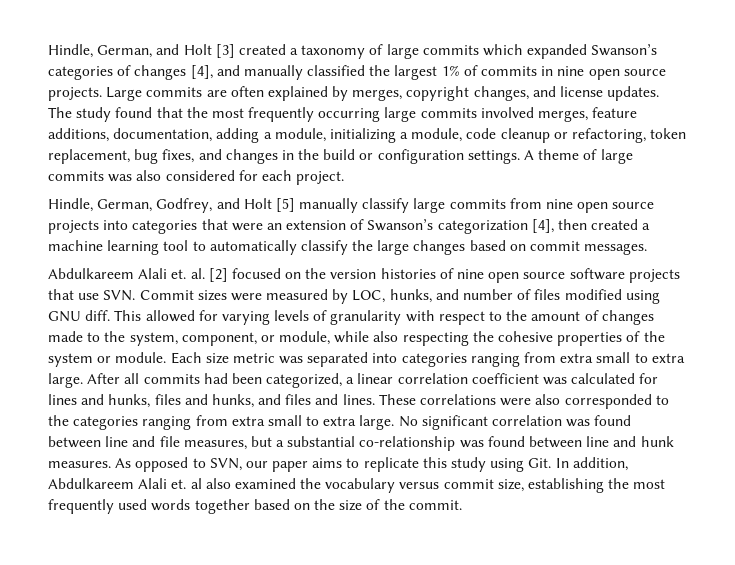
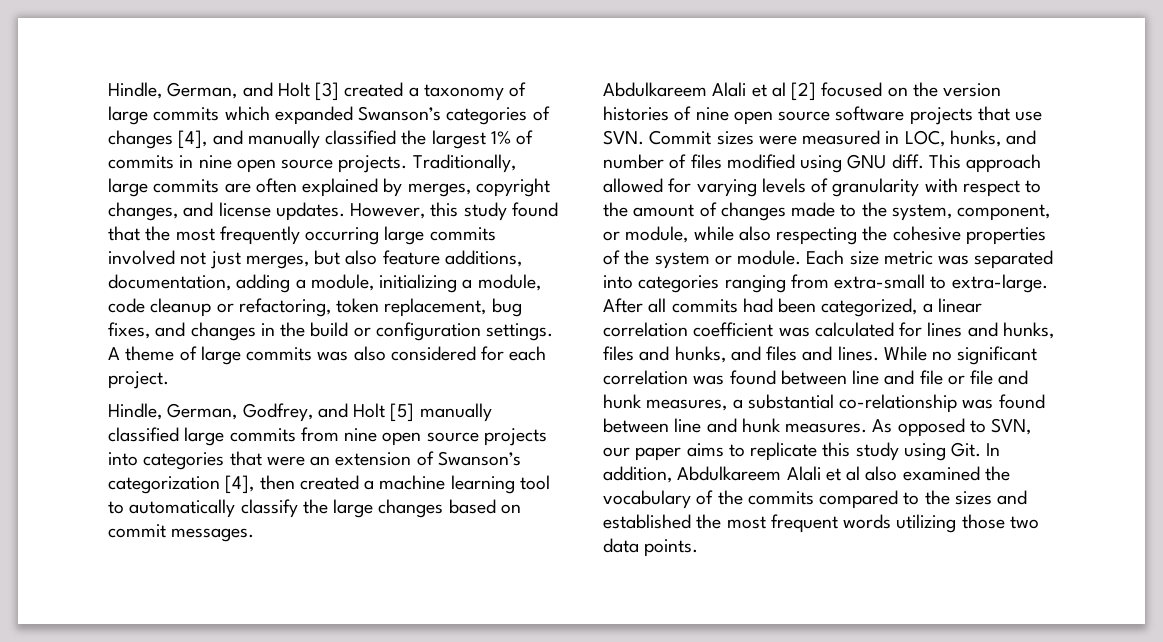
[106,87,143,101] Large -> [412,154,516,173] [108,178,148,197] Traditionally, large
[48,107,72,118] The -> [350,202,459,219] However, this
[538,110,589,122] merges, -> [180,250,378,269] not just merges, but also
[362,198,410,213] classify -> [108,427,179,442] classified
[171,268,205,279] et. al. -> [751,82,786,97] et al
[332,289,349,304] by -> [885,131,900,144] in
(142, 315) none -> [966,154,1042,173] approach
[560,352,685,363] [48,373,83,388] extra small to extra large. -> [834,274,1048,293] extra-small to extra-large.
[378,394,669,409] [48,415,418,430] These correlations were also corresponded to the categories ranging from extra small to extra large. No -> [883,346,953,361] While no
[183,436,272,450] measures, but -> [947,370,1029,385] [603,394,728,411] or file and hunk measures,
[171,479,187,489] et. -> [825,468,841,481] et
[399,478,666,493] [48,499,462,514] versus commit size, establishing the most frequently used words together based on the size of the commit. -> [696,490,1028,509] [603,514,1039,533] [603,538,699,557] of the commits compared to the sizes and established the most frequent words utilizing those two data points.

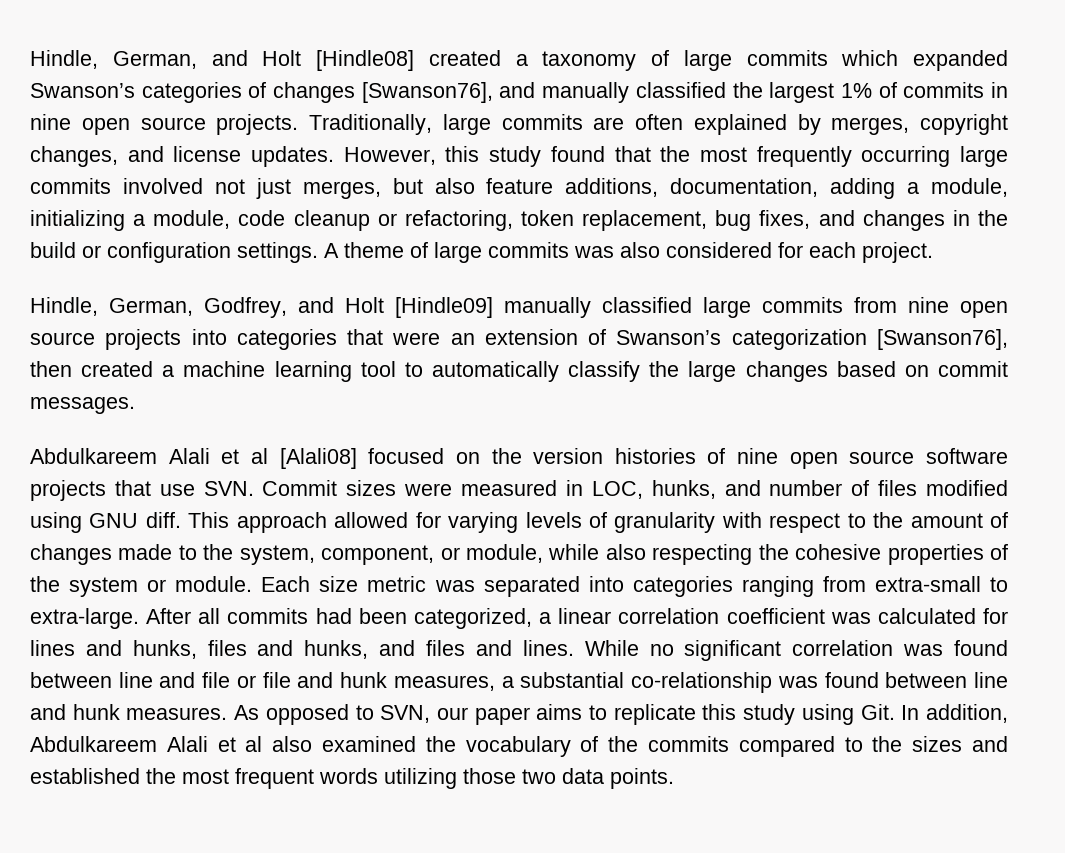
[315,82,340,101] [3] -> [316,50,414,71] [Hindle08]
[178,130,208,149] [4], -> [361,82,493,103] [Swanson76],
[390,403,415,422] [5] -> [395,297,493,318] [Hindle09]
[225,475,255,494] [4], -> [876,329,1008,350] [Swanson76],
[791,82,817,101] [2] -> [279,448,357,469] [Alali08]

